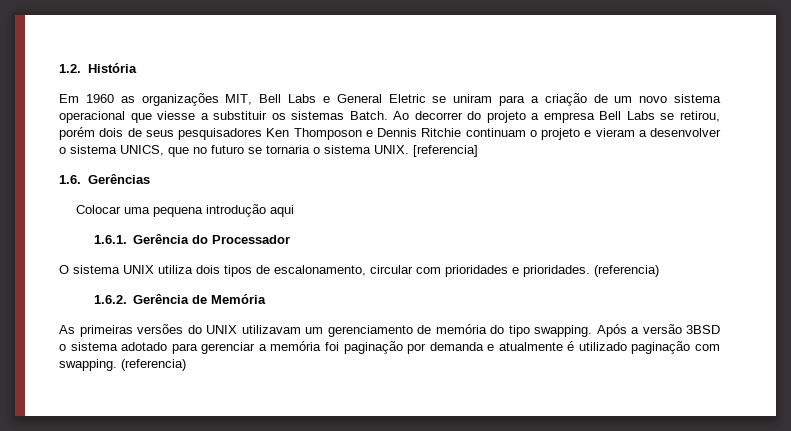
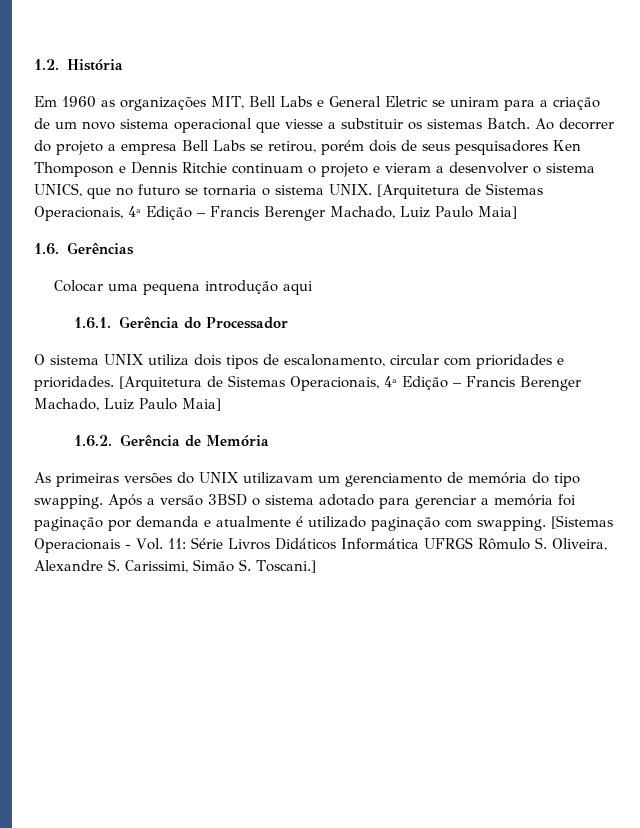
[413,145,478,157] [referencia] -> [377,183,543,199] [34,206,517,221] [Arquitetura de Sistemas Operacionais, 4ª Edição – Francis Berenger Machado, Luiz Paulo Maia]
[594,265,659,277] (referencia) -> [119,375,581,391] [34,398,221,411] [Arquitetura de Sistemas Operacionais, 4ª Edição – Francis Berenger Machado, Luiz Paulo Maia]
[121,359,186,371] (referencia) -> [551,515,613,529] [34,537,607,553] [34,559,316,573] [Sistemas Operacionais - Vol. 11: Série Livros Didáticos Informática UFRGS Rômulo S. Oliveira, Alexandre S. Carissimi, Simão S. Toscani.]

